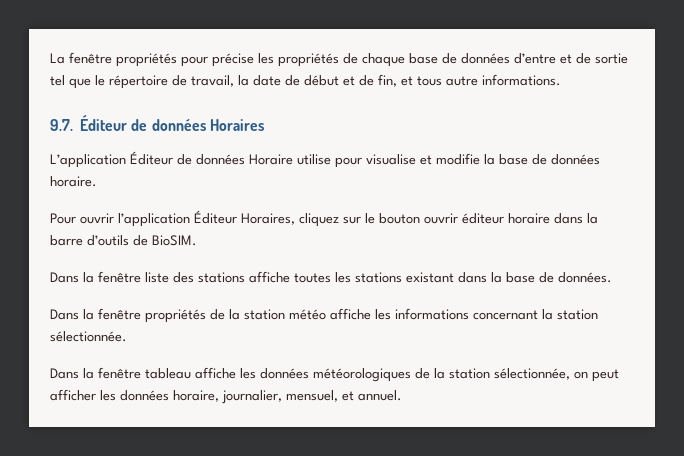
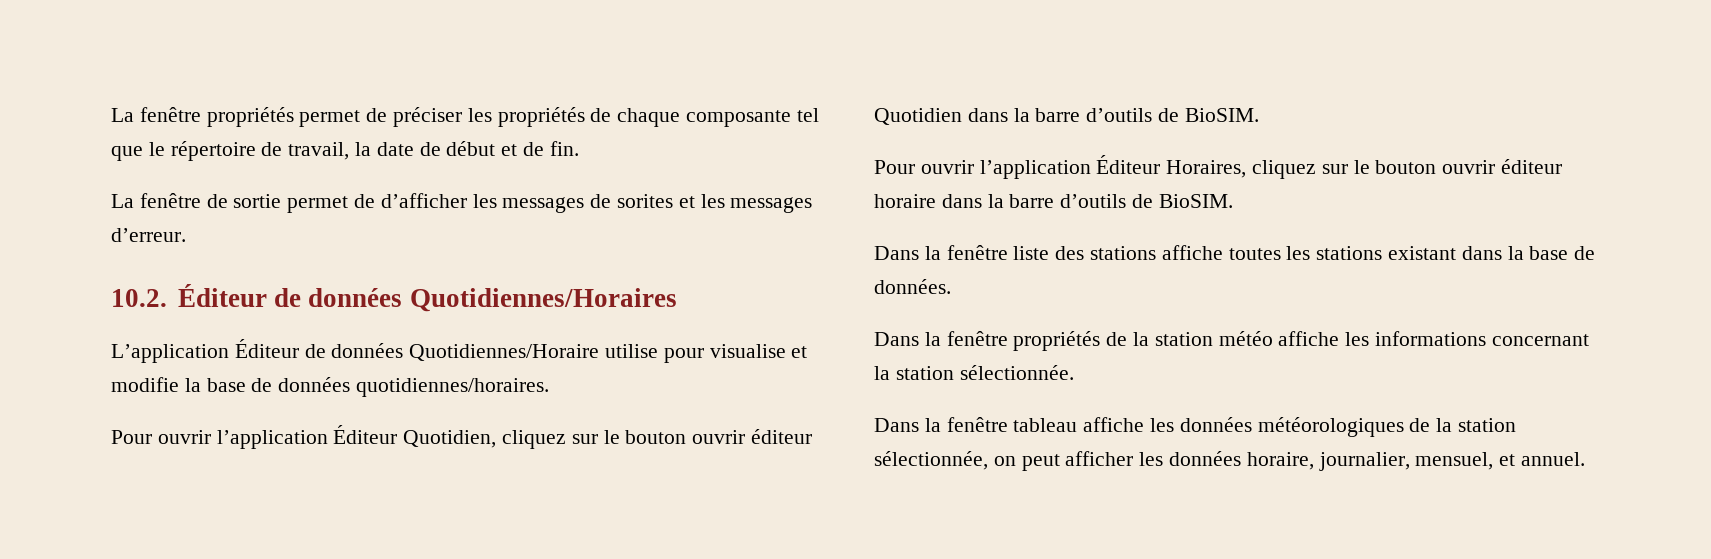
[181,53,254,67] pour précise -> [299,107,463,127] permet de préciser
[409,53,628,64] base de données d’entre et de sortie -> [686,110,792,127] composante
[378,74,561,87] [50,115,264,131] fin, et tous autre informations. // 9.7. Éditeur de données Horaires -> [549,141,579,156] [111,193,813,213] [111,228,186,242] [111,284,677,312] fin. // La fenêtre de sortie permet de d’afficher les messages de sorites et les messages d’erreur. // 10.2. Éditeur de données Quotidiennes/Horaires
[249,154,293,165] Horaire -> [409,344,600,361] Quotidiennes/Horaire
[50,176,97,187] horaire. -> [356,378,550,397] [111,425,813,449] [874,108,1259,125] quotidiennes/horaires. // Pour ouvrir l’application Éditeur Quotidien, cliquez sur le bouton ouvrir éditeur Quotidien dans la barre d’outils de BioSIM.

